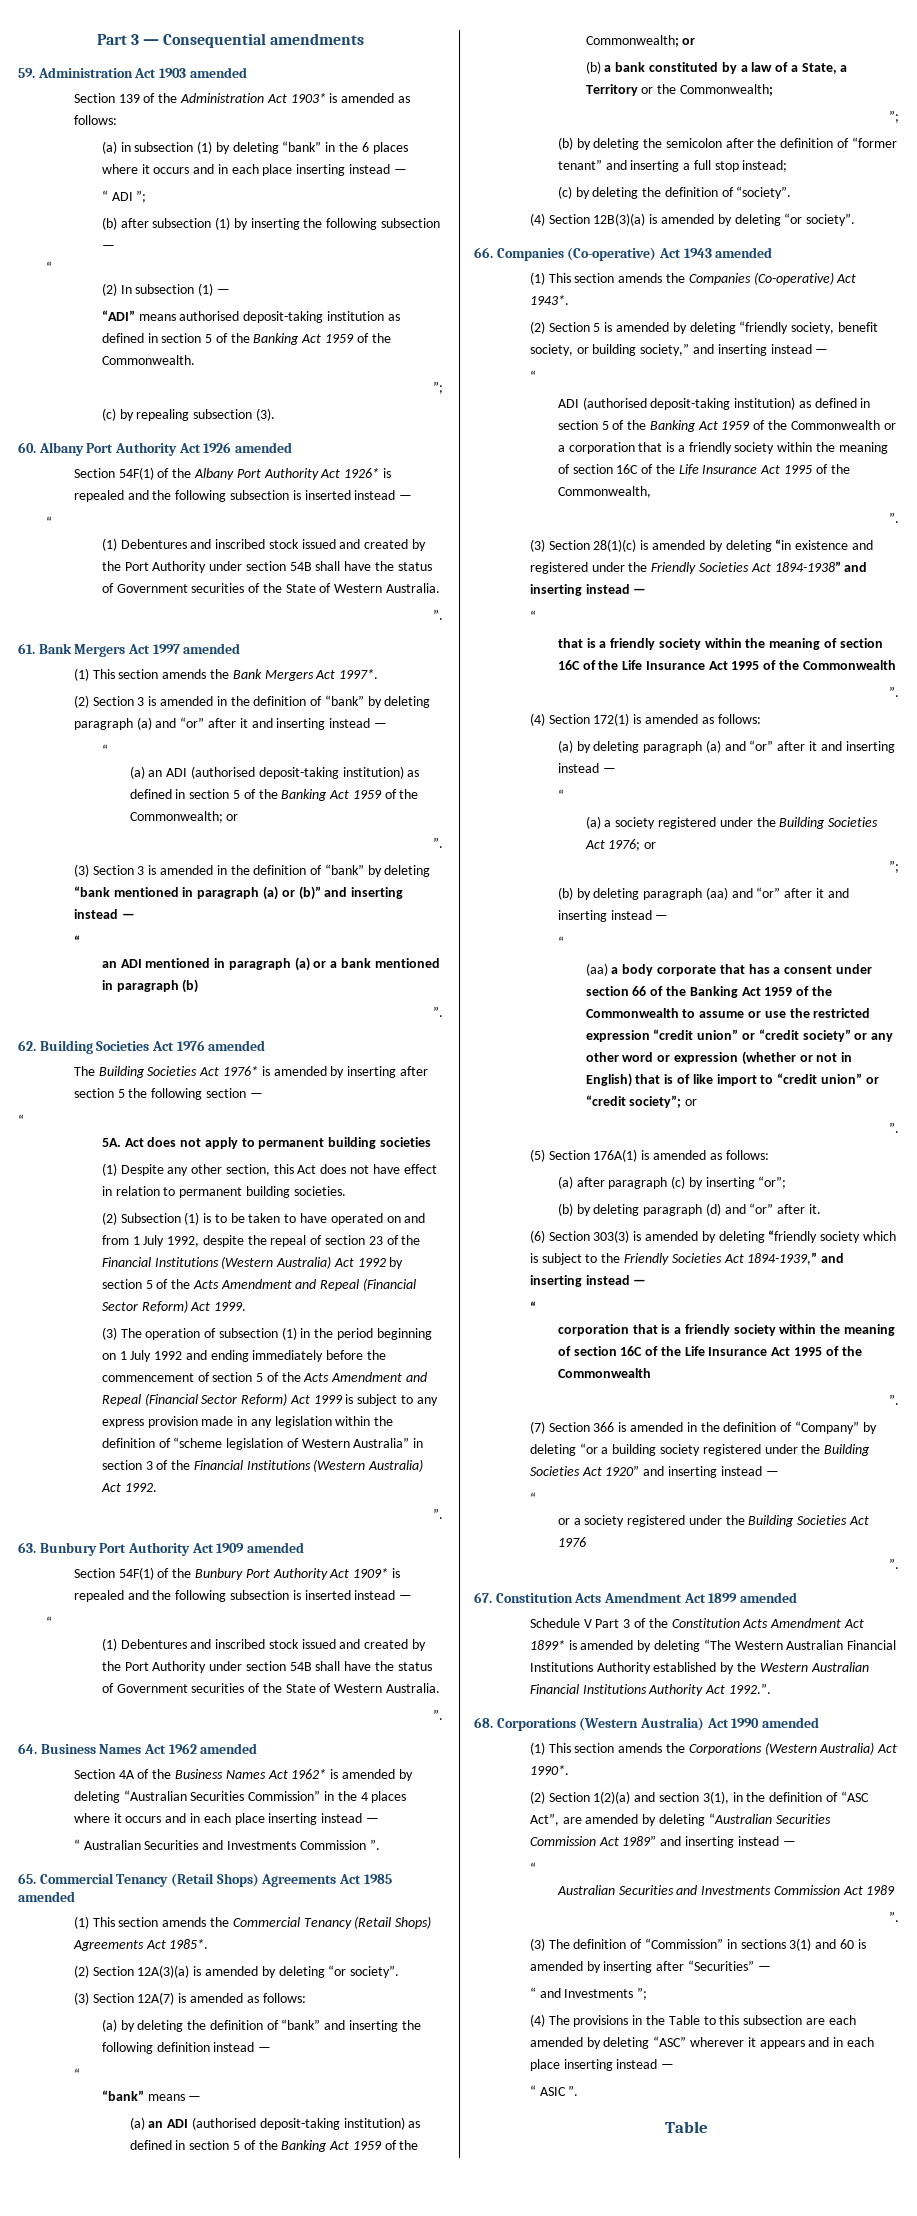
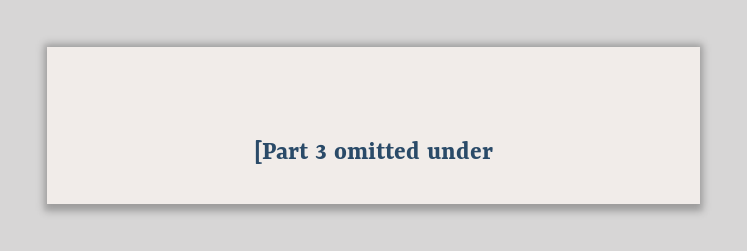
[96,33,365,48] [18,67,247,78] [73,93,410,103] [73,115,117,125] [101,141,408,154] [101,164,407,176] [101,190,147,203] [101,217,440,230] [101,245,115,250] [45,261,52,272] [101,283,230,296] [101,310,400,323] [101,333,391,345] [101,355,195,365] [433,381,443,394] [101,408,275,421] [18,442,292,456] [73,467,391,480] [73,490,413,502] [45,516,52,527] [101,538,426,551] [101,561,432,573] [101,583,440,593] [433,609,443,620] [18,643,241,657] [73,668,379,681] [73,695,431,708] [73,717,387,730] [101,744,108,755] [129,766,420,779] [129,789,419,801] [129,811,239,823] [433,837,443,848] [73,864,431,877] [73,886,404,900] [73,909,135,919] [73,935,80,946] [101,957,440,971] [101,979,199,993] [433,1006,443,1017] [18,1040,266,1054] [73,1066,428,1078] [73,1088,263,1100] [18,1114,24,1125] [101,1137,431,1149] [101,1163,437,1176] [101,1186,346,1198] [101,1212,426,1225] [101,1235,421,1247] [101,1256,404,1269] [101,1278,416,1291] [101,1300,247,1313] [101,1327,432,1340] [101,1350,386,1362] [101,1372,427,1382] [101,1393,438,1406] [101,1416,394,1428] [101,1437,424,1450] [101,1459,424,1472] [100,1483,157,1492] [433,1508,443,1519] [18,1542,304,1556] [73,1567,400,1580] [73,1590,413,1602] [45,1616,52,1627] [101,1638,426,1651] [101,1661,432,1673] [101,1683,440,1693] [433,1709,443,1720] [18,1743,258,1754] [73,1769,413,1781] [73,1790,407,1803] [73,1813,379,1825] [73,1839,380,1850] [18,1873,392,1887] [18,1891,75,1902] [73,1916,432,1929] [72,1939,209,1951] [73,1965,400,1978] [73,1992,306,2005] [101,2019,421,2032] [101,2042,272,2054] [73,2068,80,2079] [101,2090,202,2101] [129,2117,421,2130] [129,2140,419,2152] [585,35,696,47] [585,61,848,74] [585,84,773,96] [889,110,899,123] [557,137,897,150] [557,159,788,172] [557,186,792,199] [529,213,856,226] [474,247,773,261] [529,272,857,285] [529,295,569,305] [529,321,878,334] [529,343,829,356] [529,370,536,381] [557,397,871,410] [557,420,896,432] [557,442,888,454] [557,464,850,475] [557,486,651,498] [889,512,899,523] [529,539,873,552] [529,561,868,574] [529,584,647,596] [529,610,536,621] [557,638,883,650] [557,660,896,670] [889,686,899,697] [529,713,761,726] [557,740,895,753] [557,763,616,773] [557,789,564,800] [585,816,879,829] [584,839,657,851] [889,860,899,873] [557,887,849,900] [557,910,669,922] [557,936,564,947] [585,963,872,976] [585,986,832,998] [585,1008,871,1018] [585,1029,894,1042] [585,1051,853,1065] [585,1073,879,1087] [585,1095,698,1108] [889,1122,899,1133] [529,1149,769,1162] [557,1176,787,1189] [557,1203,821,1216] [529,1230,896,1243] [529,1252,845,1265] [529,1275,647,1287] [529,1301,536,1312] [557,1324,895,1336] [557,1346,862,1356] [557,1368,651,1378] [889,1394,899,1405] [529,1421,877,1434] [529,1443,871,1456] [529,1465,779,1478] [529,1492,536,1503] [557,1515,869,1527] [557,1537,586,1547] [889,1558,899,1569] [474,1592,797,1603] [529,1618,864,1628] [529,1639,897,1652] [529,1662,869,1674] [529,1683,771,1696] [474,1717,819,1731] [529,1742,898,1755] [529,1765,569,1775] [529,1791,869,1804] [529,1813,831,1826] [529,1835,796,1848] [529,1862,536,1873] [556,1885,896,1895] [889,1911,899,1922] [529,1938,866,1951] [529,1960,771,1973] [529,1987,648,2000] [529,2014,856,2027] [529,2036,874,2049] [529,2059,675,2071] [529,2085,579,2096] [665,2121,708,2133] Part 3 — Consequential amendments // 59. Administration Act 1903 amended // Section 139 of the Administration Act 1903* is amended as follows: // (a) in subsection (1) by deleting “bank” in the 6 places where it occurs and in each place inserting instead — // “ ADI ”; // (b) after subsection (1) by inserting the following subsection — // “ // (2) In subsection (1) — // “ADI” means authorised deposit-taking institution as defined in section 5 of the Banking Act 1959 of the Commonwealth. // ”; // (c) by repealing subsection (3). // 60. Albany Port Authority Act 1926 amended // Section 54F(1) of the Albany Port Authority Act 1926* is repealed and the following subsection is inserted instead — // “ // (1) Debentures and inscribed stock issued and created by the Port Authority under section 54B shall have the status of Government securities of the State of Western Australia. // ”. // 61. Bank Mergers Act 1997 amended // (1) This section amends the Bank Mergers Act 1997*. // (2) Section 3 is amended in the definition of “bank” by deleting paragraph (a) and “or” after it and inserting instead — // “ // (a) an ADI (authorised deposit-taking institution) as defined in section 5 of the Banking Act 1959 of the Commonwealth; or // ”. // (3) Section 3 is amended in the definition of “bank” by deleting “bank mentioned in paragraph (a) or (b)” and inserting instead — // “ // an ADI mentioned in paragraph (a) or a bank mentioned in paragraph (b) // ”. // 62. Building Societies Act 1976 amended // The Building Societies Act 1976* is amended by inserting after section 5 the following section — // “ // 5A. Act does not apply to permanent building societies // (1) Despite any other section, this Act does not have effect in relation to permanent building societies. // (2) Subsection (1) is to be taken to have operated on and from 1 July 1992, despite the repeal of section 23 of the Financial Institutions (Western Australia) Act 1992 by section 5 of the Acts Amendment and Repeal (Financial Sector Reform) Act 1999. // (3) The operation of subsection (1) in the period beginning on 1 July 1992 and ending immediately before the commencement of section 5 of the Acts Amendment and Repeal (Financial Sector Reform) Act 1999 is subject to any express provision made in any legislation within the definition of “scheme legislation of Western Australia” in section 3 of the Financial Institutions (Western Australia) Act 1992. // ”. // 63. Bunbury Port Authority Act 1909 amended // Section 54F(1) of the Bunbury Port Authority Act 1909* is repealed and the following subsection is inserted instead — // “ // (1) Debentures and inscribed stock issued and created by the Port Authority under section 54B shall have the status of Government securities of the State of Western Australia. // ”. // 64. Business Names Act 1962 amended // Section 4A of the Business Names Act 1962* is amended by deleting “Australian Securities Commission” in the 4 places where it occurs and in each place inserting instead — // “ Australian Securities and Investments Commission ”. // 65. Commercial Tenancy (Retail Shops) Agreements Act 1985 amended // (1) This section amends the Commercial Tenancy (Retail Shops) Agreements Act 1985*. // (2) Section 12A(3)(a) is amended by deleting “or society”. // (3) Section 12A(7) is amended as follows: // (a) by deleting the definition of “bank” and inserting the following definition instead — // “ // “bank” means — // (a) an ADI (authorised deposit-taking institution) as defined in section 5 of the Banking Act 1959 of the Commonwealth; or // (b) a bank constituted by a law of a State, a Territory or the Commonwealth; // ”; // (b) by deleting the semicolon after the definition of “former tenant” and inserting a full stop instead; // (c) by deleting the definition of “society”. // (4) Section 12B(3)(a) is amended by deleting “or society”. // 66. Companies (Co-operative) Act 1943 amended // (1) This section amends the Companies (Co-operative) Act 1943*. // (2) Section 5 is amended by deleting “friendly society, benefit society, or building society,” and inserting instead — // “ // ADI (authorised deposit-taking institution) as defined in section 5 of the Banking Act 1959 of the Commonwealth or a corporation that is a friendly society within the meaning of section 16C of the Life Insurance Act 1995 of the Commonwealth, // ”. // (3) Section 28(1)(c) is amended by deleting “in existence and registered under the Friendly Societies Act 1894-1938” and inserting instead — // “ // that is a friendly society within the meaning of section 16C of the Life Insurance Act 1995 of the Commonwealth // ”. // (4) Section 172(1) is amended as follows: // (a) by deleting paragraph (a) and “or” after it and inserting instead — // “ // (a) a society registered under the Building Societies Act 1976; or // ”; // (b) by deleting paragraph (aa) and “or” after it and inserting instead — // “ // (aa) a body corporate that has a consent under section 66 of the Banking Act 1959 of the Commonwealth to assume or use the restricted expression “credit union” or “credit society” or any other word or expression (whether or not in English) that is of like import to “credit union” or “credit society”; or // ”. // (5) Section 176A(1) is amended as follows: // (a) after paragraph (c) by inserting “or”; // (b) by deleting paragraph (d) and “or” after it. // (6) Section 303(3) is amended by deleting “friendly society which is subject to the Friendly Societies Act 1894-1939,” and inserting instead — // “ // corporation that is a friendly society within the meaning of section 16C of the Life Insurance Act 1995 of the Commonwealth // ”. // (7) Section 366 is amended in the definition of “Company” by deleting “or a building society registered under the Building Societies Act 1920” and inserting instead — // “ // or a society registered under the Building Societies Act 1976 // ”. // 67. Constitution Acts Amendment Act 1899 amended // Schedule V Part 3 of the Constitution Acts Amendment Act 1899* is amended by deleting “The Western Australian Financial Institutions Authority established by the Western Australian Financial Institutions Authority Act 1992.”. // 68. Corporations (Western Australia) Act 1990 amended // (1) This section amends the Corporations (Western Australia) Act 1990*. // (2) Section 1(2)(a) and section 3(1), in the definition of “ASC Act”, are amended by deleting “Australian Securities Commission Act 1989” and inserting instead — // “ // Australian Securities and Investments Commission Act 1989 // ”. // (3) The definition of “Commission” in sections 3(1) and 60 is amended by inserting after “Securities” — // “ and Investments ”; // (4) The provisions in the Table to this subsection are each amended by deleting “ASC” wherever it appears and in each place inserting instead — // “ ASIC ”. // Table -> [253,140,494,164] [Part 3 omitted under

